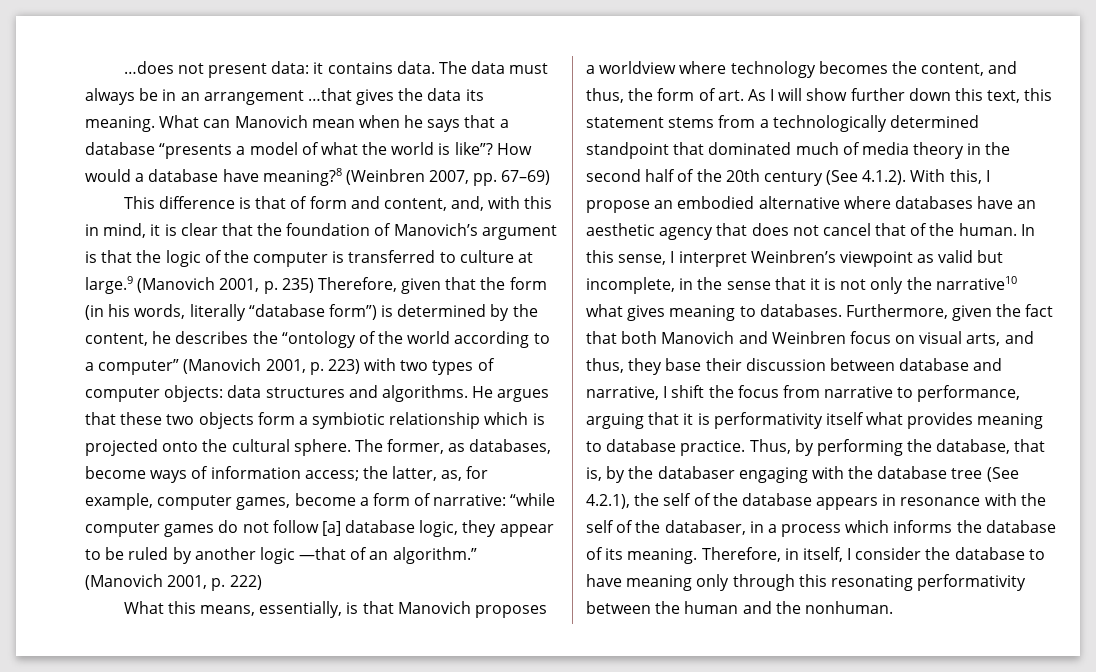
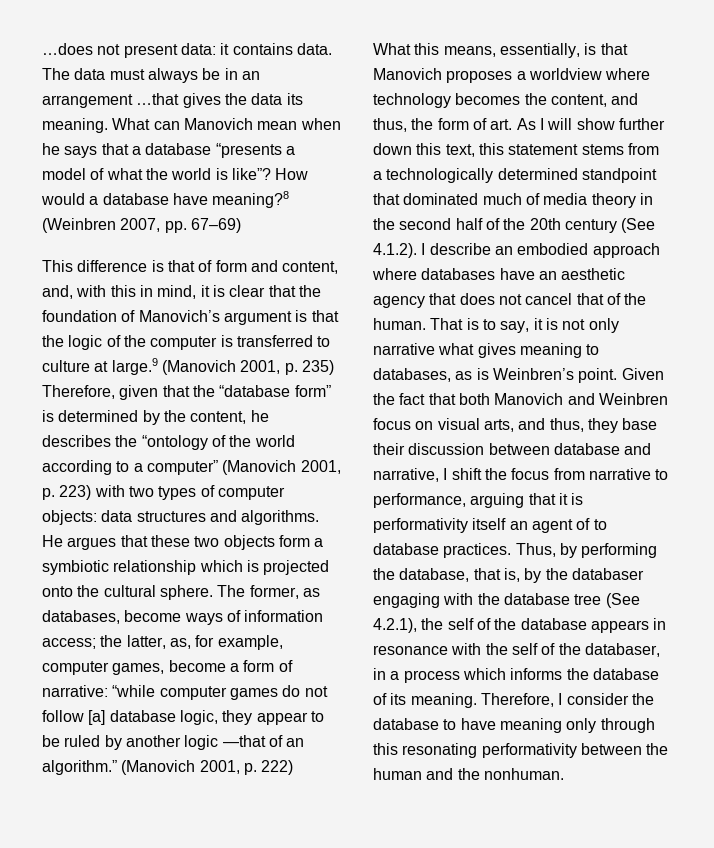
[509,277,547,290] [85,304,377,321] form (in his words, literally “database form”) -> [219,385,331,397] “database form”
[910,169,990,184] [586,200,650,213] With this, I propose -> [421,243,491,255] I describe
[758,196,840,209] alternative -> [592,243,660,258] approach
[1020,224,1035,236] [586,250,1004,267] [586,277,806,294] In this sense, I interpret Weinbren’s viewpoint as valid but incomplete, in the sense that -> [430,318,530,333] That is to say,
[906,276,1017,290] the narrative10 -> [373,343,435,355] narrative
[759,304,993,321] databases. Furthermore, given -> [373,368,664,383] databases, as is Weinbren’s point. Given
[866,412,1044,429] what provides meaning -> [509,518,591,533] an agent of
[680,440,746,456] practice. -> [443,543,512,558] practices.
[784,547,843,562] in itself, -> (554, 700) none

